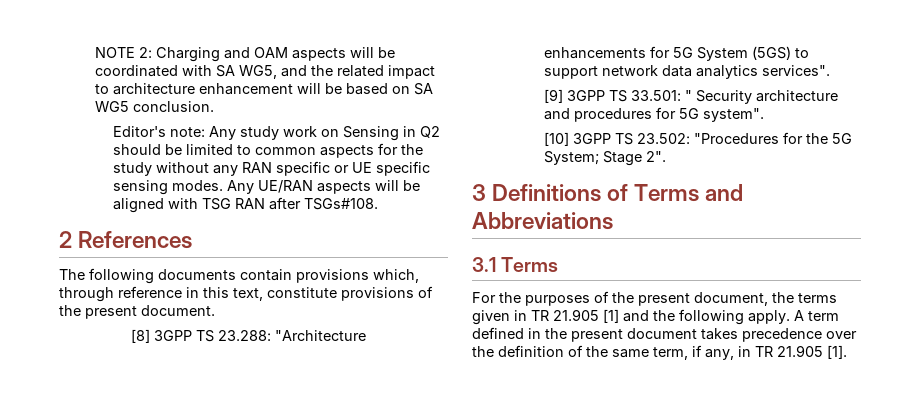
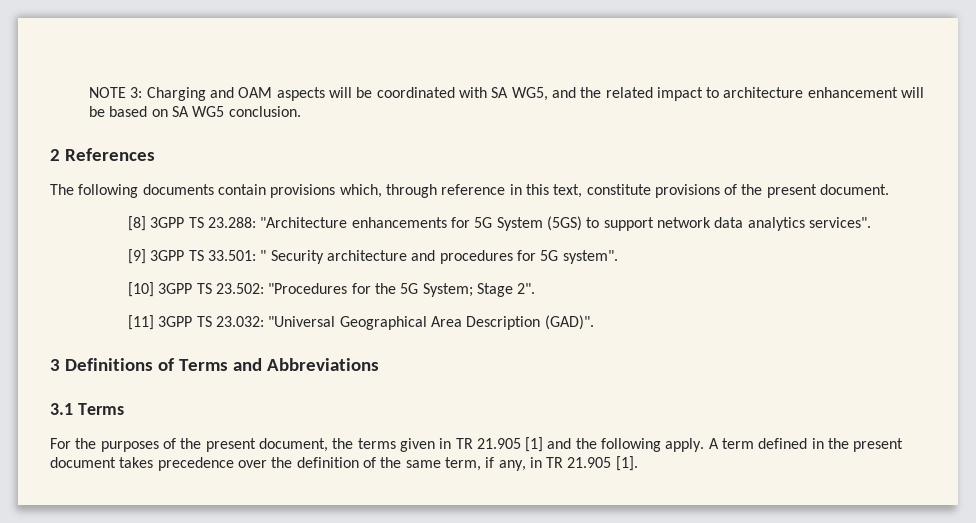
[139,47,153,58] 2: -> [130,87,143,98] 3:
[113,126,441,141] [113,143,424,158] [113,161,431,176] [113,180,421,195] [113,197,379,213] // Editor's note: Any study work on Sensing in Q2 should be limited to common aspects for the study without any RAN specific or UE specific sensing modes. Any UE/RAN aspects will be aligned with TSG RAN after TSGs#108. -> (301, 111) none
(667, 156) none -> [128,315,594,330] // [11] 3GPP TS 23.032: "Universal Geographical Area Description (GAD)".

